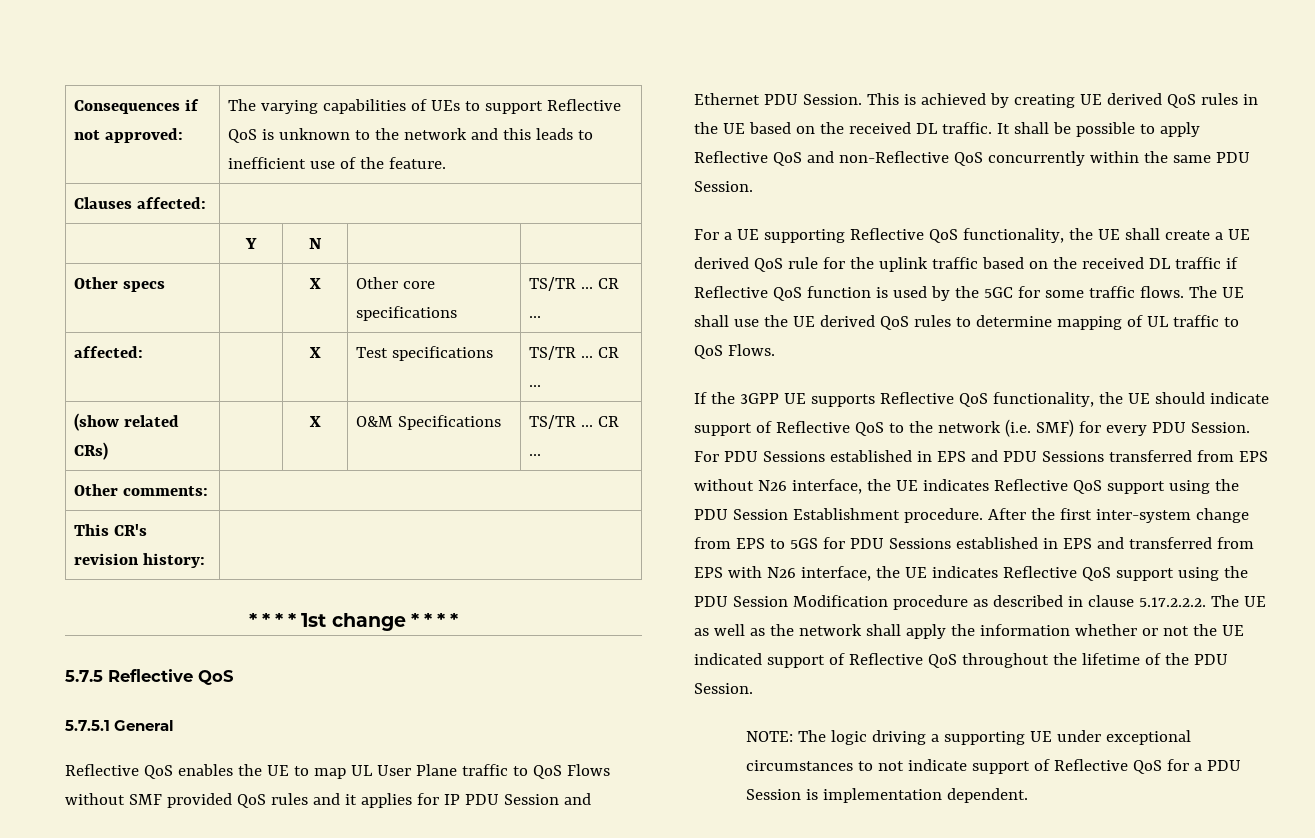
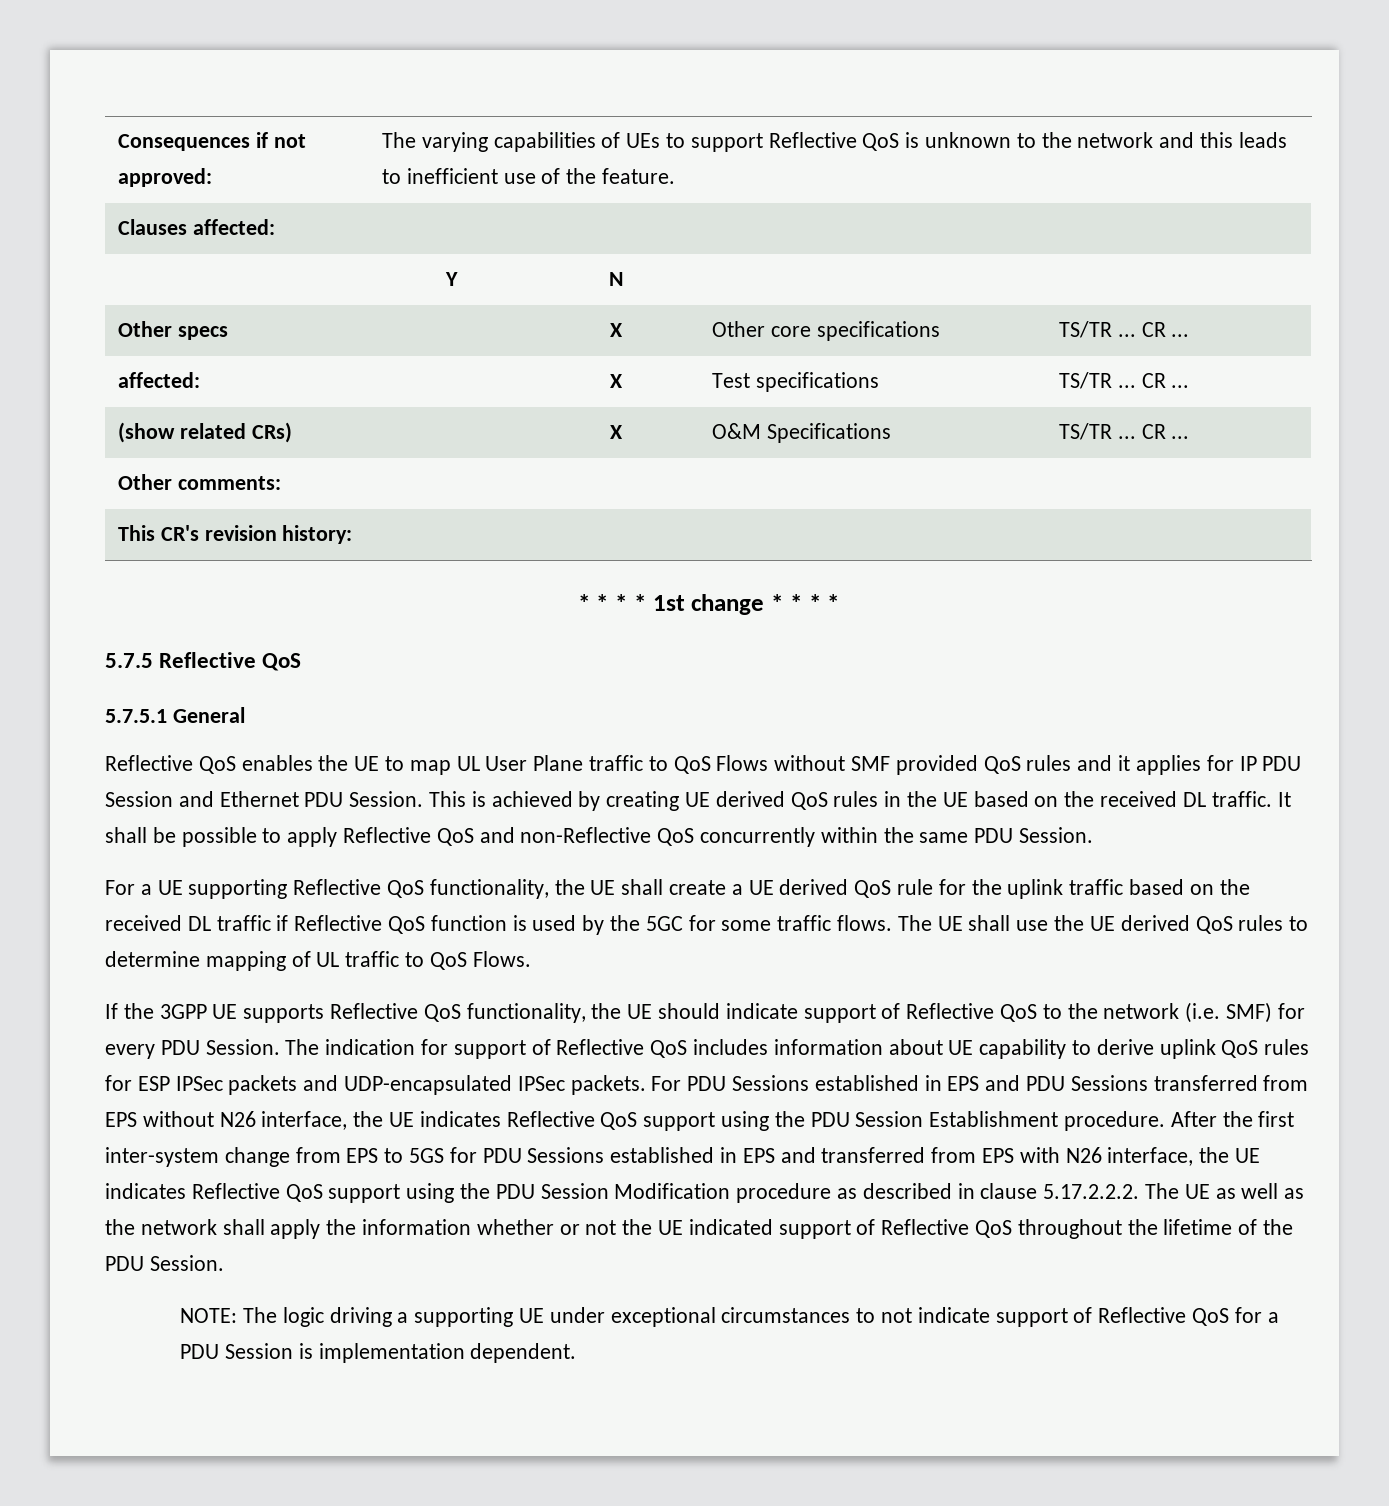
(1250, 427) none -> [285,1039,1310,1059] [105,1075,646,1095] The indication for support of Reflective QoS includes information about UE capability to derive uplink QoS rules for ESP IPSec packets and UDP-encapsulated IPSec packets.

